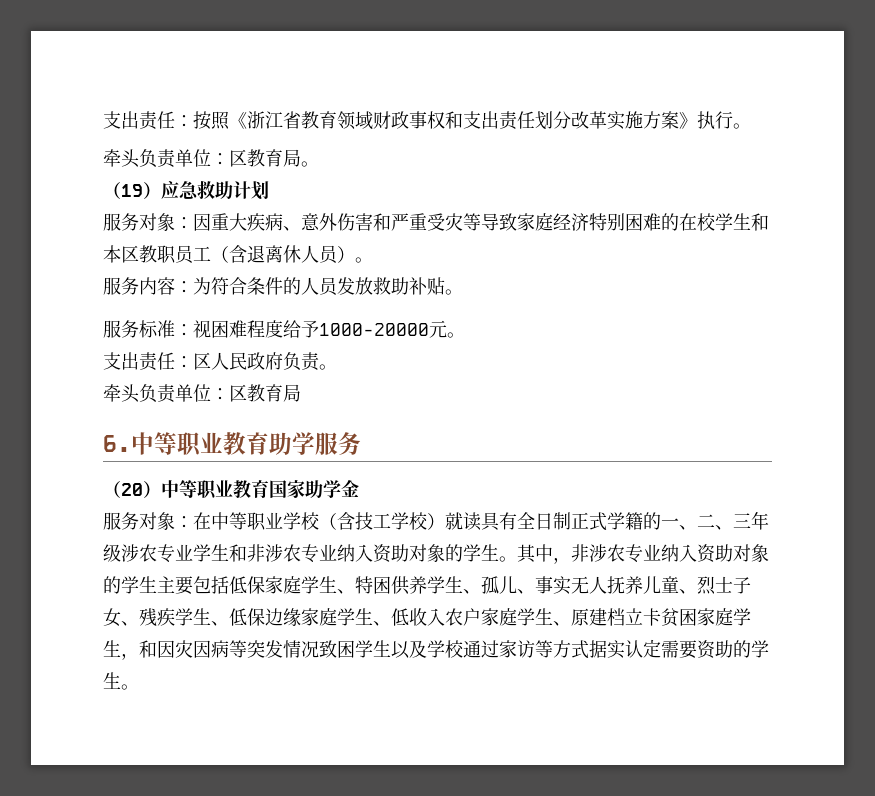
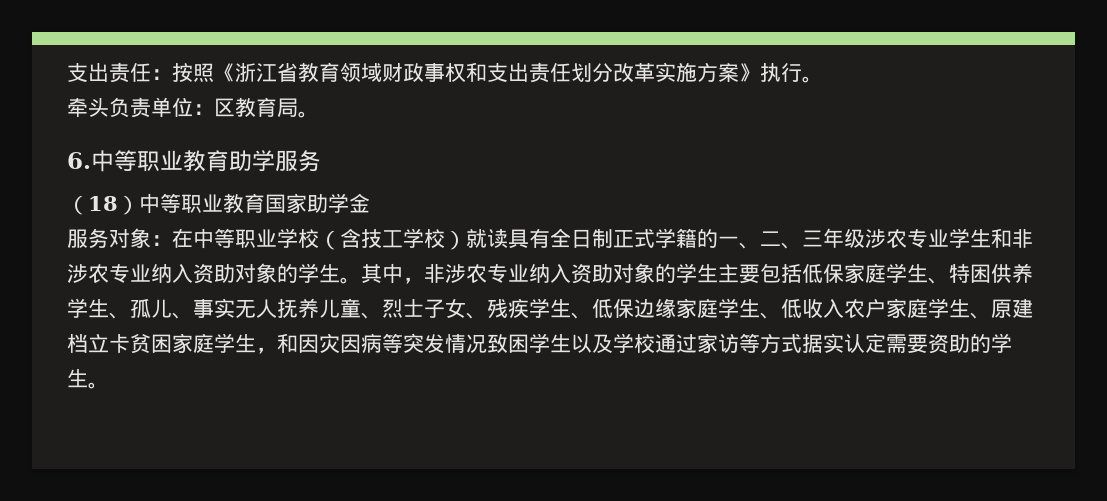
[103,181,269,200] [103,213,769,231] [103,245,373,264] [103,277,463,296] [103,320,465,338] [103,352,337,371] [103,384,301,403] // （19）应急救助计划 // 服务对象：因重大疾病、意外伤害和严重受灾等导致家庭经济特别困难的在校学生和本区教职员工（含退离休人员）。 // 服务内容：为符合条件的人员发放救助补贴。 // 服务标准：视困难程度给予1000-20000元。 // 支出责任：区人民政府负责。 // 牵头负责单位：区教育局 -> (319, 114) none
[121,483,143,496] 20 -> [88,196,118,211] 18

